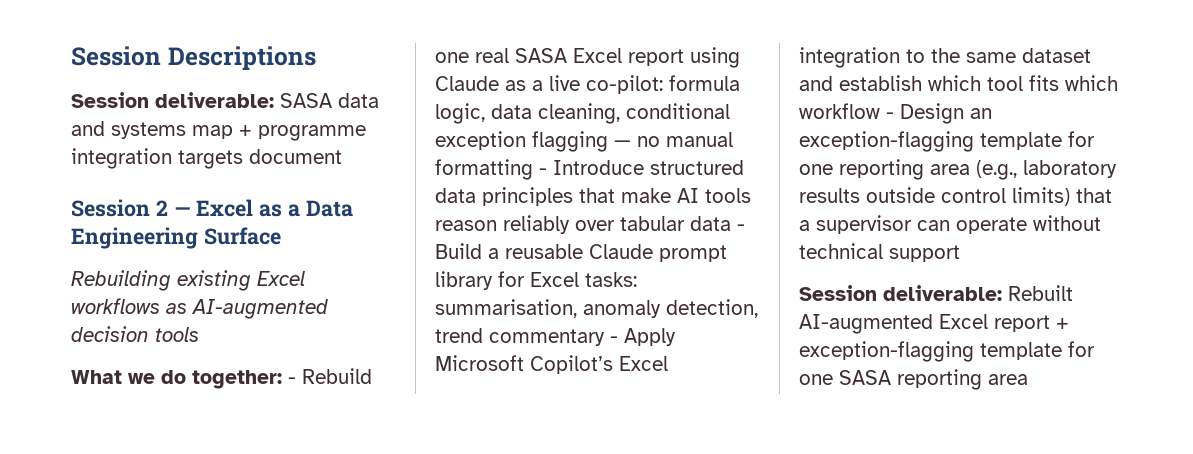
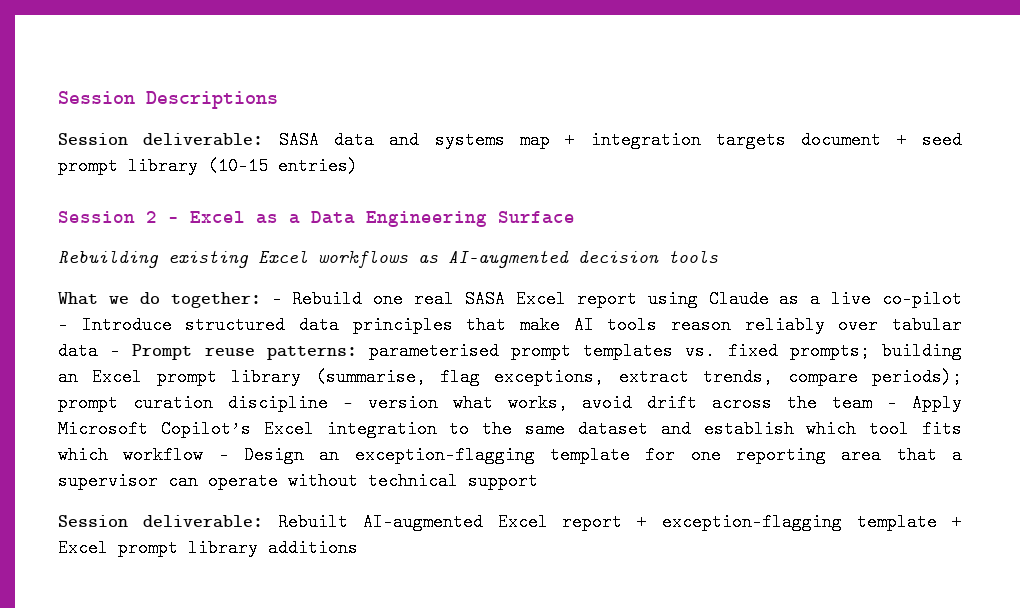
[258,125,366,141] programme -> (576, 140) none
(342, 156) none -> [896,131,963,149] [58,157,358,175] + seed prompt library (10–15 entries)
[586,75,740,94] [435,103,730,124] [435,131,733,152] [435,159,533,180] co-pilot: formula logic, data cleaning, conditional exception flagging — no manual formatting -> [882,290,962,308] co-pilot
[435,243,727,262] [435,271,637,290] [435,299,758,318] [435,328,605,346] Build a reusable Claude prompt library for Excel tasks: summarisation, anomaly detection, trend commentary -> [132,342,962,360] [58,368,962,386] [58,394,873,412] Prompt reuse patterns: parameterised prompt templates vs. fixed prompts; building an Excel prompt library (summarise, flag exceptions, extract trends, compare periods); prompt curation discipline — version what works, avoid drift across the team
[976,160,1117,180] [799,187,1070,206] (e.g., laboratory results outside control limits) -> (882, 455) none
[1068,341,1095,357] [799,369,1028,390] for one SASA reporting area -> [952,513,963,531] [58,539,358,557] + Excel prompt library additions

